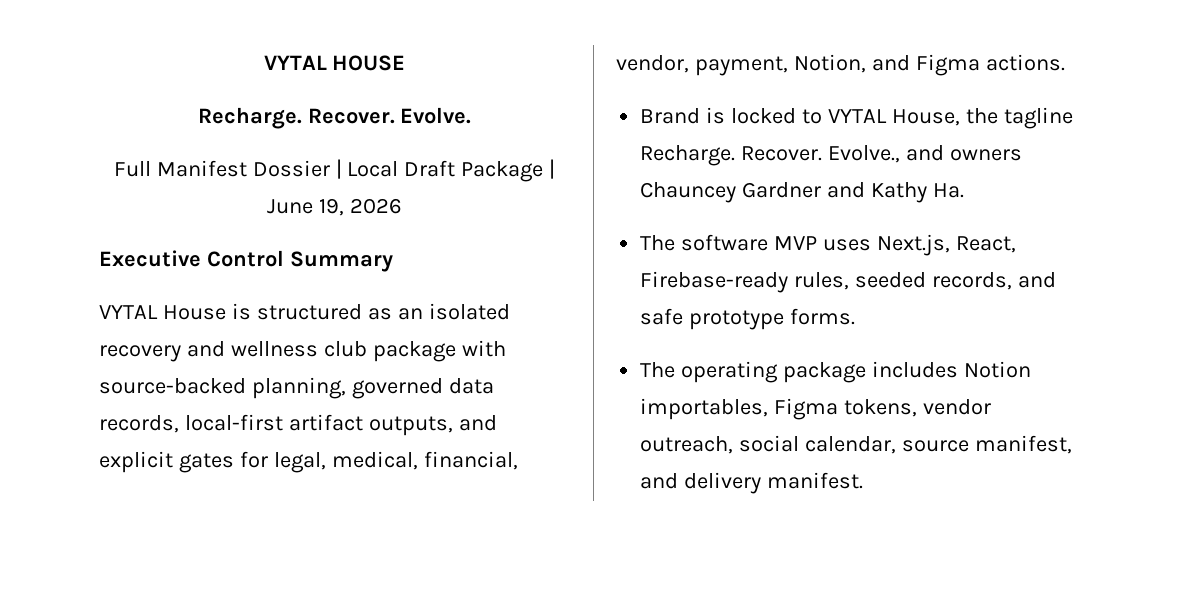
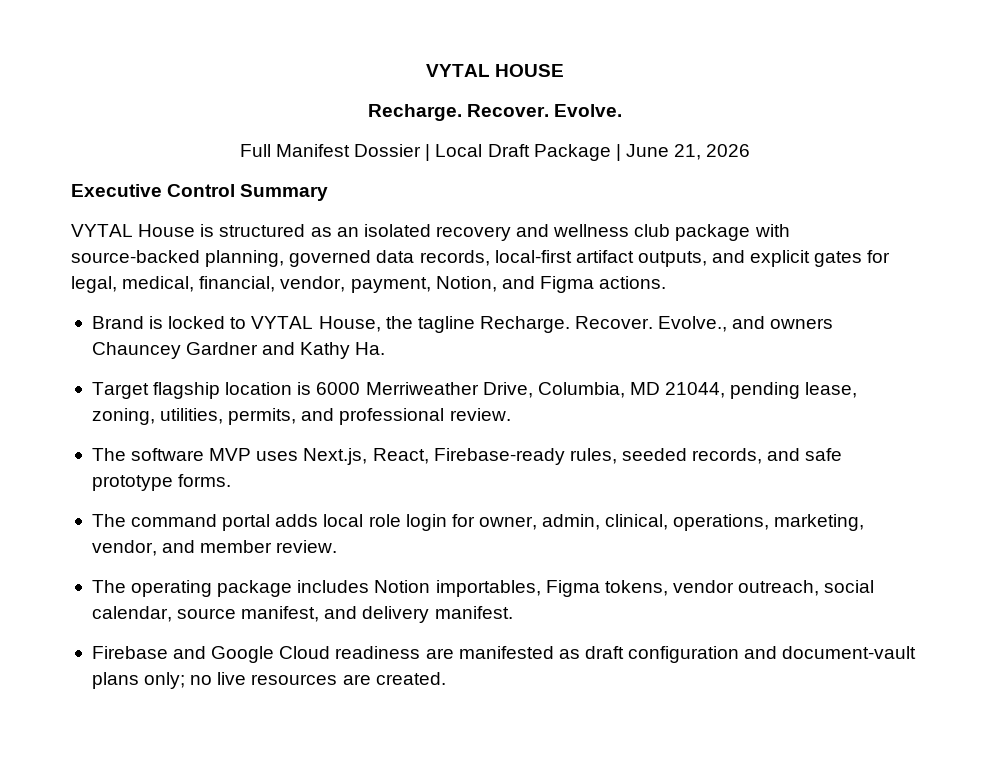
[319,198,344,216] 19, -> [674,144,702,160] 21,
(964, 190) none -> [91,382,858,399] [91,408,511,425] // Target flagship location is 6000 Merriweather Drive, Columbia, MD 21044, pending lease, zoning, utilities, permits, and professional review.
(856, 316) none -> [91,514,865,531] [91,540,338,556] // The command portal adds local role login for owner, admin, clinical, operations, marketing, vendor, and member review.
(864, 480) none -> [91,646,917,663] [91,672,446,689] // Firebase and Google Cloud readiness are manifested as draft configuration and document-vault plans only; no live resources are created.

